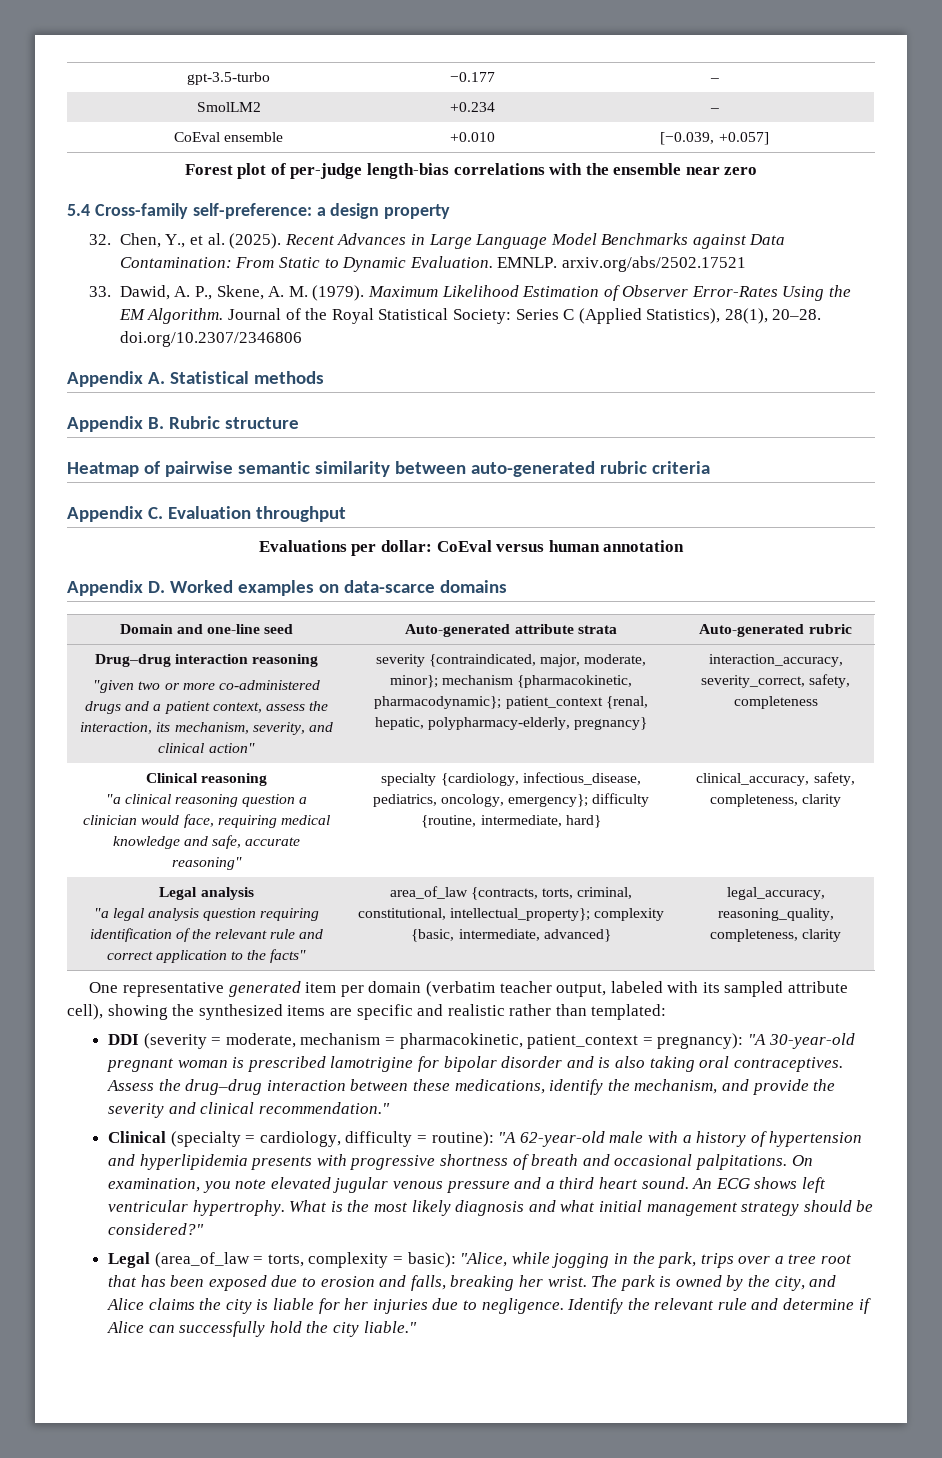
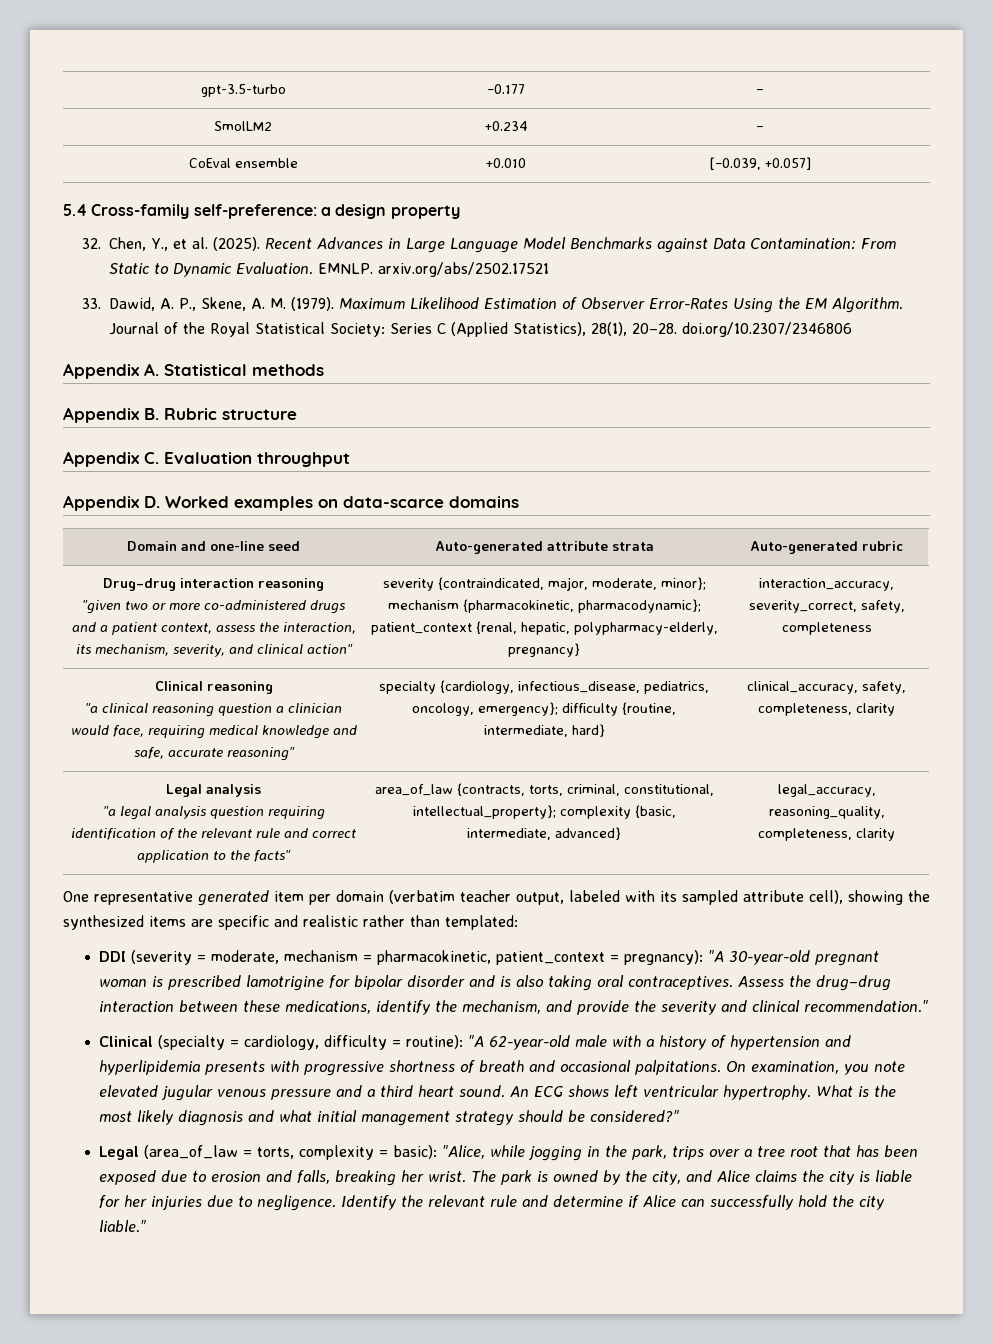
[184,163,758,179] // Forest plot of per-judge length-bias correlations with the ensemble near zero -> (811, 163) none
[67,461,710,477] [67,506,346,522] [258,540,685,556] Heatmap of pairwise semantic similarity between auto-generated rubric criteria // Appendix C. Evaluation throughput // Evaluations per dollar: CoEval versus human annotation -> [63,451,350,467] Appendix C. Evaluation throughput

